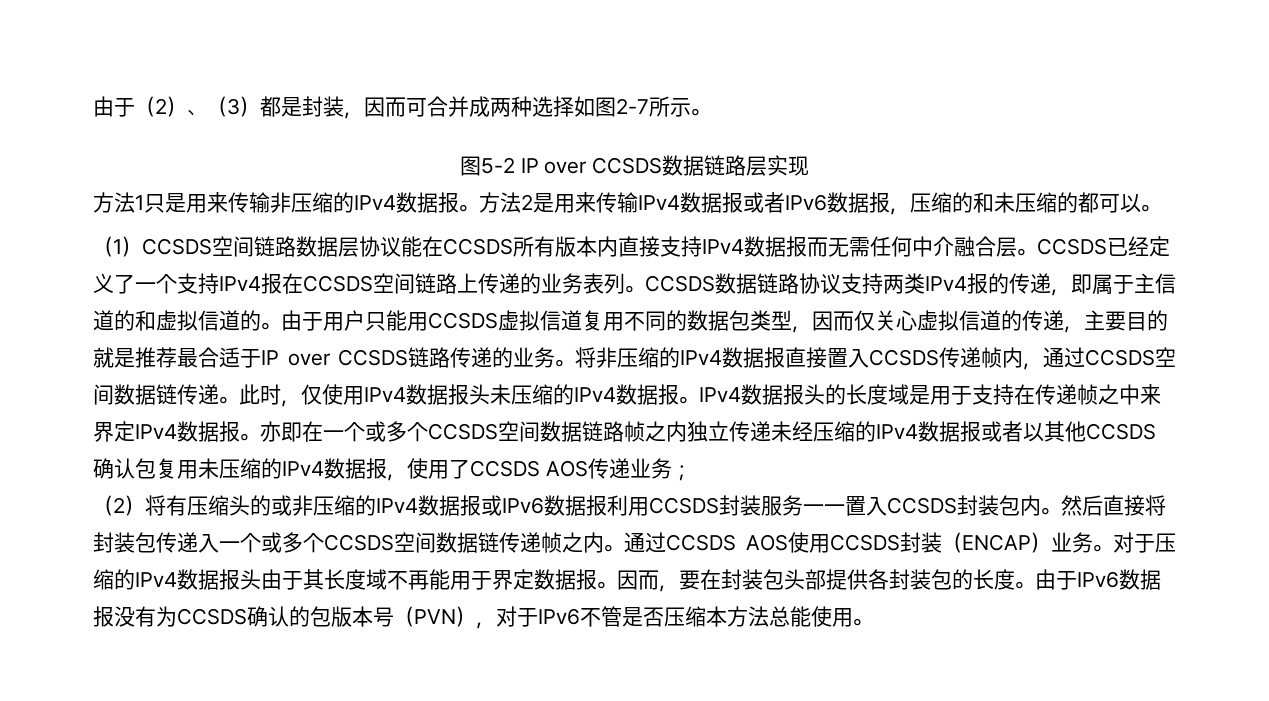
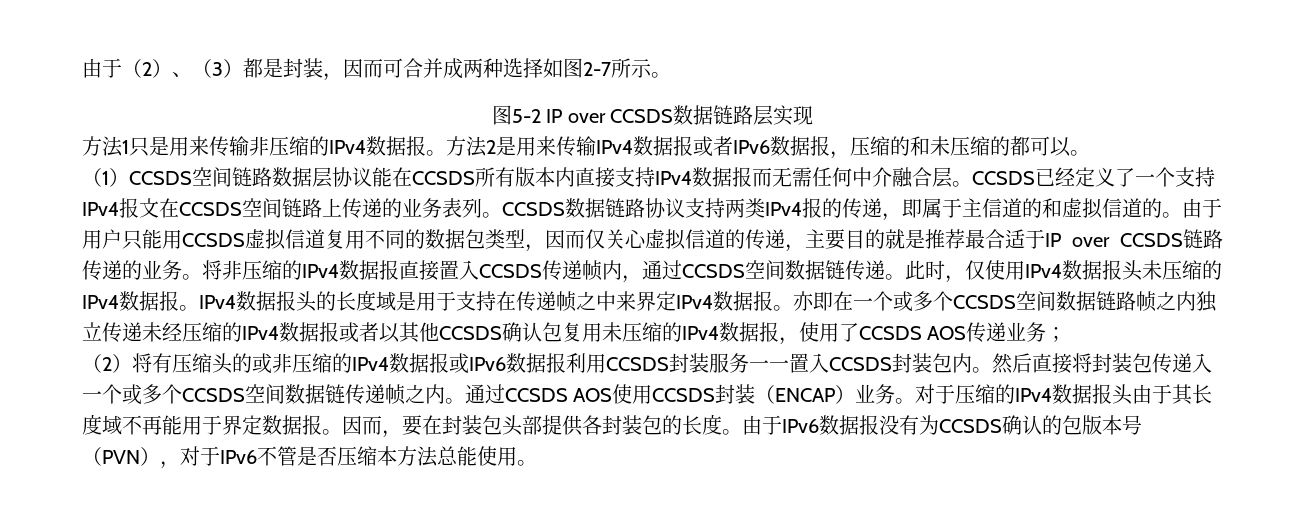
(282, 283) none -> [139,198,159,218] 文

